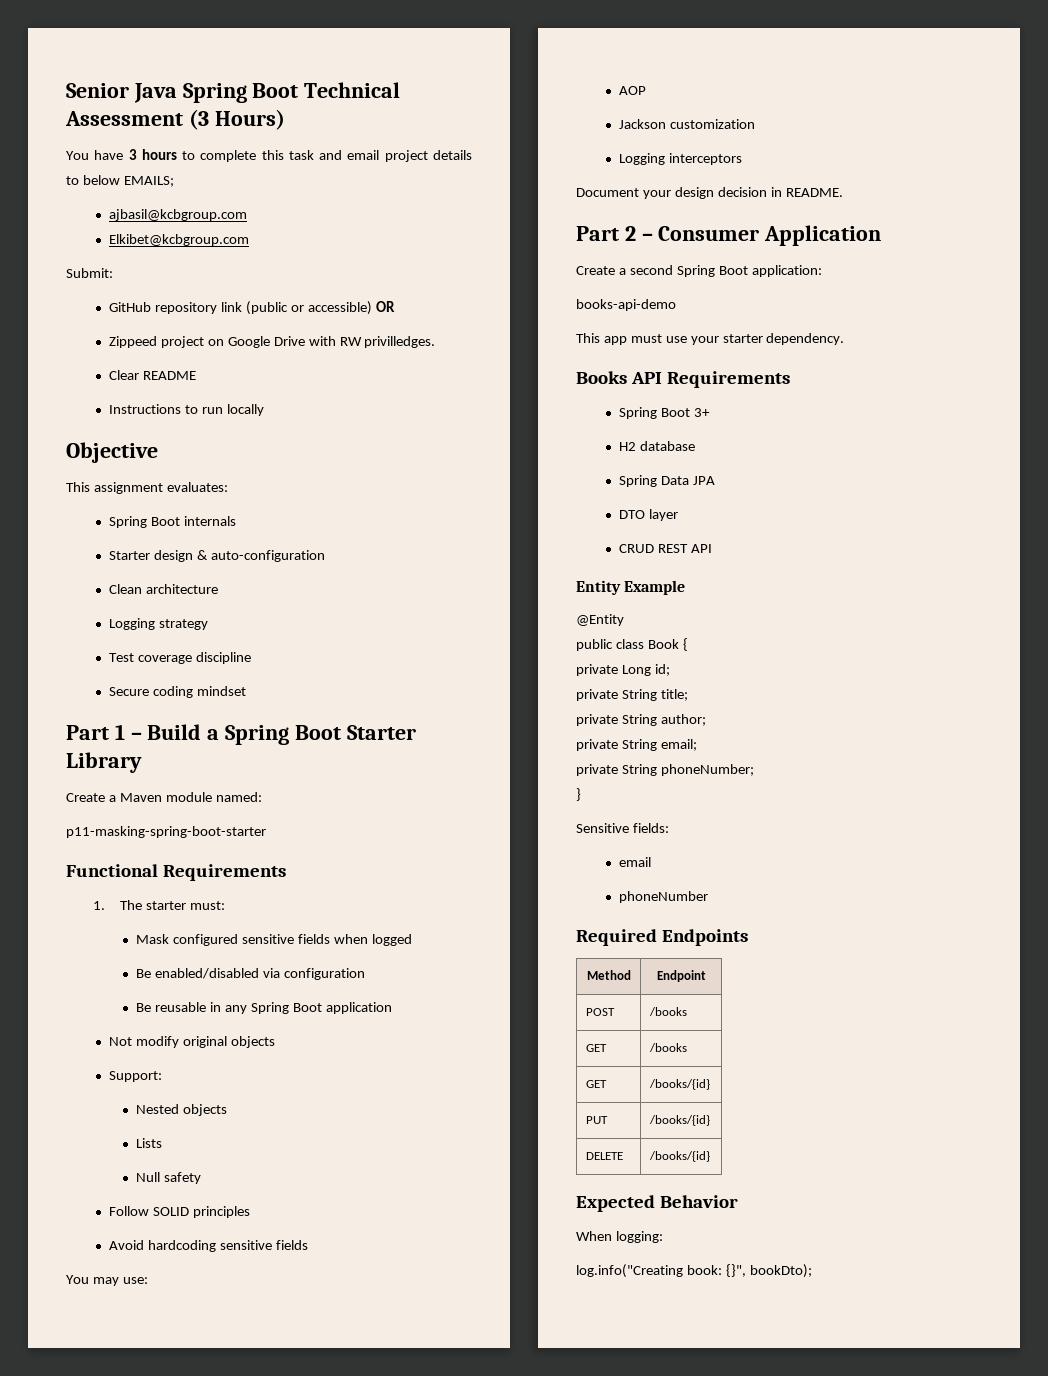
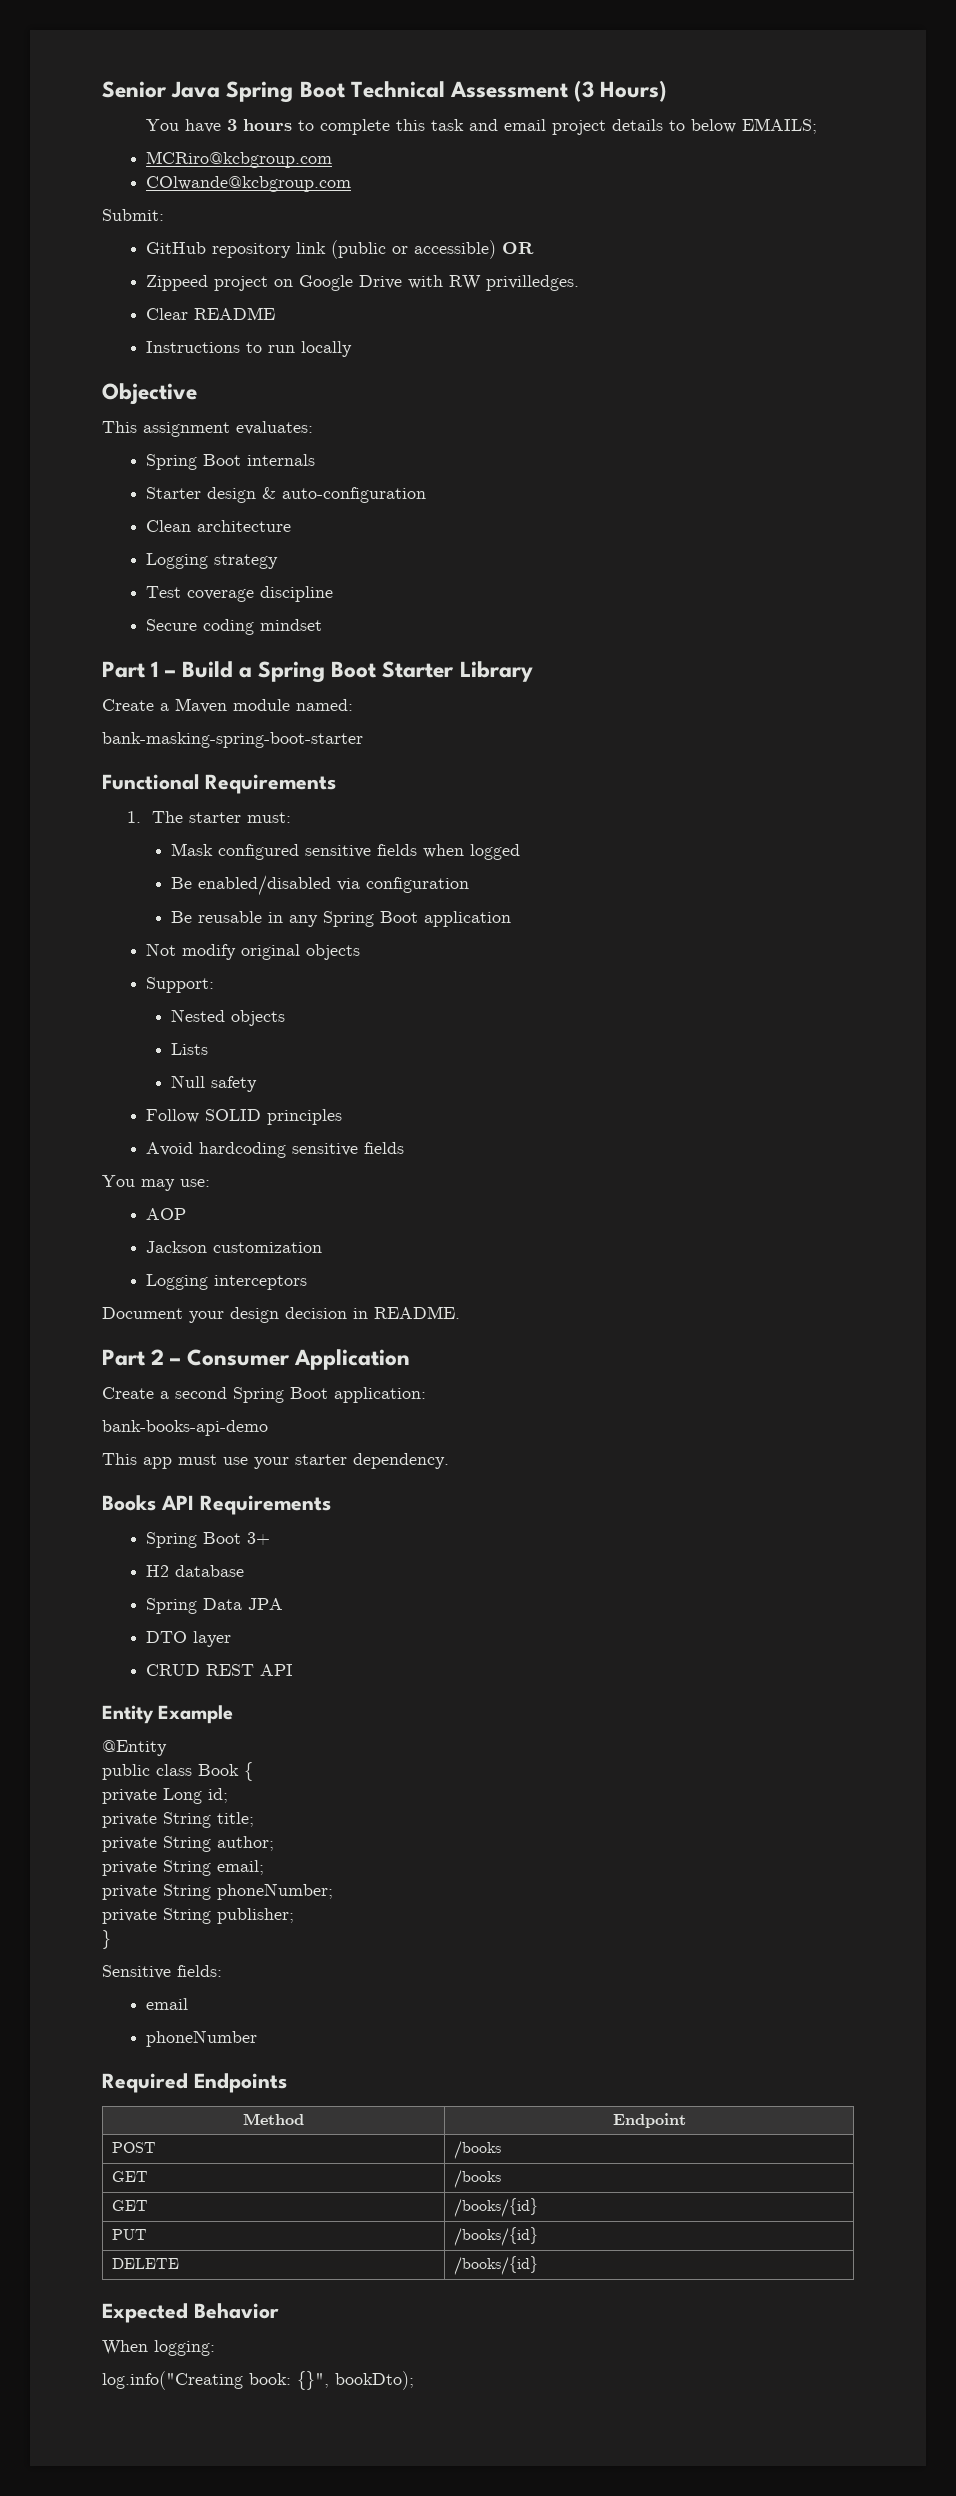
[109,209,248,221] [109,234,250,246] ajbasil@kcbgroup.com // Elkibet@kcbgroup.com -> [146,151,333,168] [146,176,352,192] MCRiro@kcbgroup.com // COlwande@kcbgroup.com
[66,826,266,838] p11-masking-spring-boot-starter -> [102,732,363,748] bank-masking-spring-boot-starter
[576,299,676,311] books-api-demo -> [102,1420,268,1436] bank-books-api-demo
(754, 770) none -> [102,1908,294,1924] // private String publisher;

